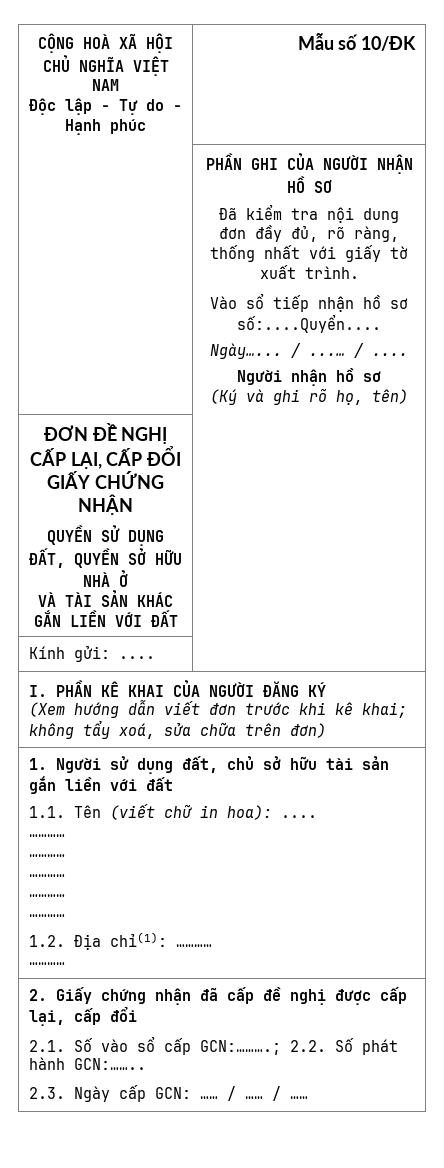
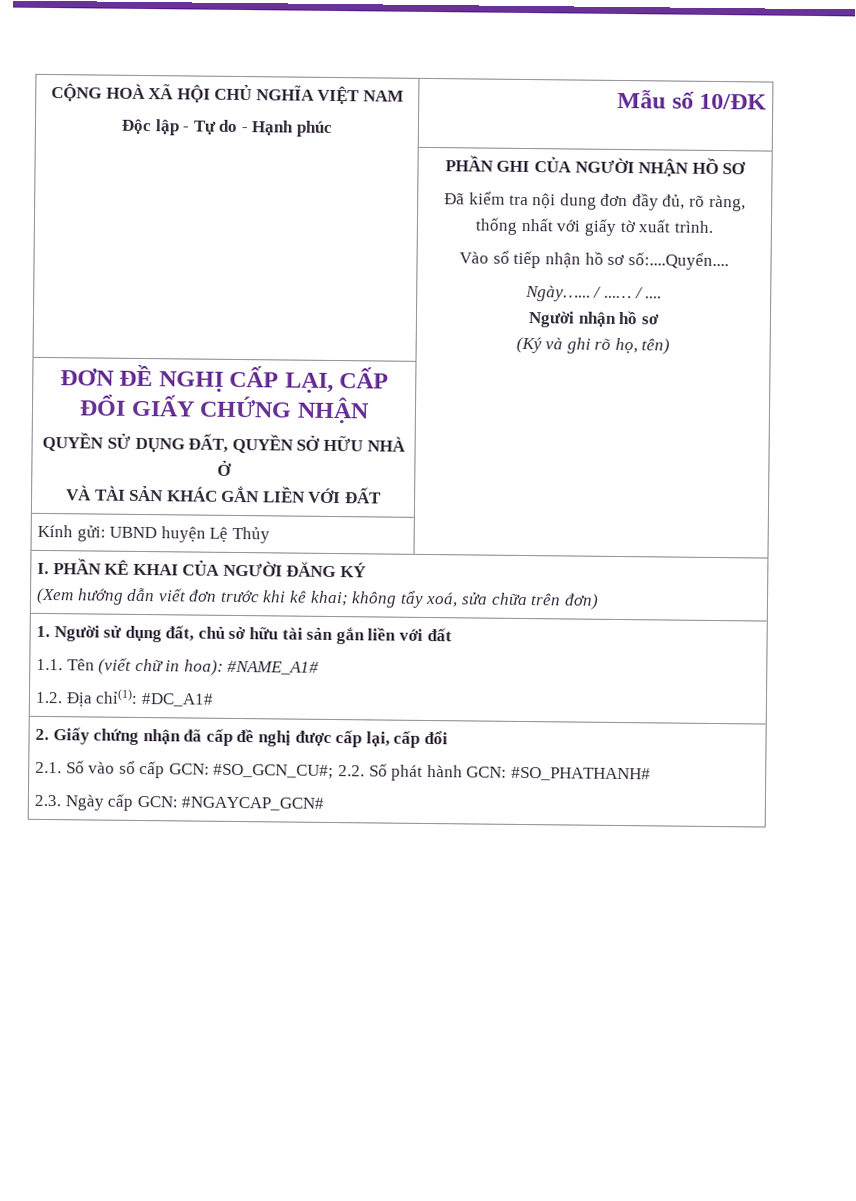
[118,656,155,659] .... -> [109,526,270,544] UBND huyện Lệ Thủy
[280,815,317,818] [28,834,65,837] [28,854,65,857] [28,874,65,877] [28,894,65,897] [28,914,65,917] .... // ………… // ………… // ………… // ………… // ………… -> [227,660,320,675] #NAME_A1#
[175,944,212,947] [28,962,65,965] ………… // ………… -> [140,692,214,707] #DC_A1#
[199,1040,281,1055] GCN:……….; -> [168,763,335,780] GCN: #SO_GCN_CU#;
[73,1058,146,1070] GCN:…….. -> [466,766,652,782] GCN: #SO_PHATHANH#
[199,1086,308,1101] …… / …… / …… -> [181,796,325,811] #NGAYCAP_GCN#

